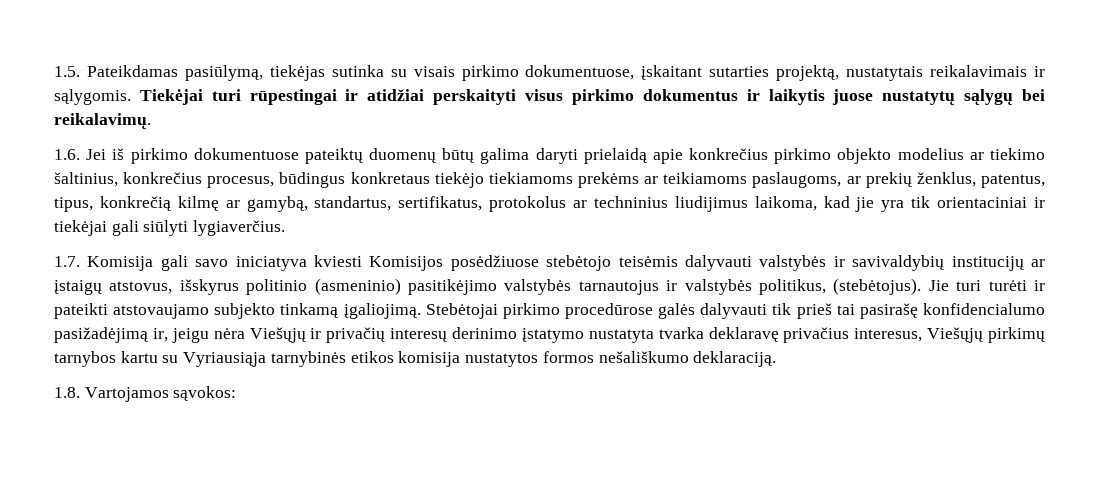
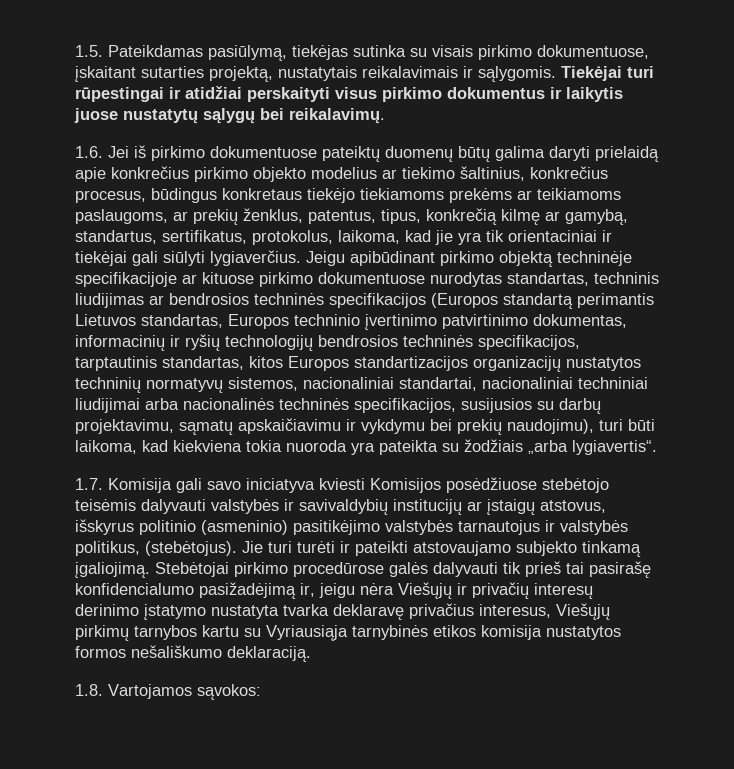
[489,196,748,212] protokolus ar techninius liudijimus -> [252,230,333,245] protokolus,
(286, 228) none -> [306,251,632,267] [75,272,659,287] [75,293,654,309] [75,314,627,330] [75,334,580,351] [75,356,641,372] [75,377,648,393] [75,398,601,414] [75,418,655,435] [75,439,657,455] Jeigu apibūdinant pirkimo objektą techninėje specifikacijoje ar kituose pirkimo dokumentuose nurodytas standartas, techninis liudijimas ar bendrosios techninės specifikacijos (Europos standartą perimantis Lietuvos standartas, Europos techninio įvertinimo patvirtinimo dokumentas, informacinių ir ryšių technologijų bendrosios techninės specifikacijos, tarptautinis standartas, kitos Europos standartizacijos organizacijų nustatytos techninių normatyvų sistemos, nacionaliniai standartai, nacionaliniai techniniai liudijimai arba nacionalinės techninės specifikacijos, susijusios su darbų projektavimu, sąmatų apskaičiavimu ir vykdymu bei prekių naudojimu), turi būti laikoma, kad kiekviena tokia nuoroda yra pateikta su žodžiais „arba lygiavertis“.

